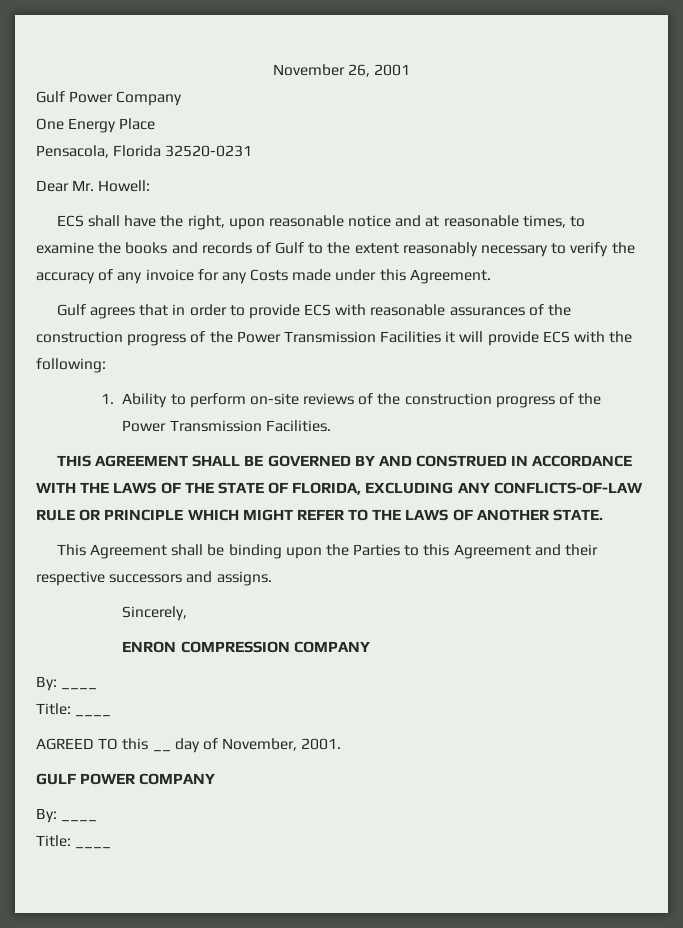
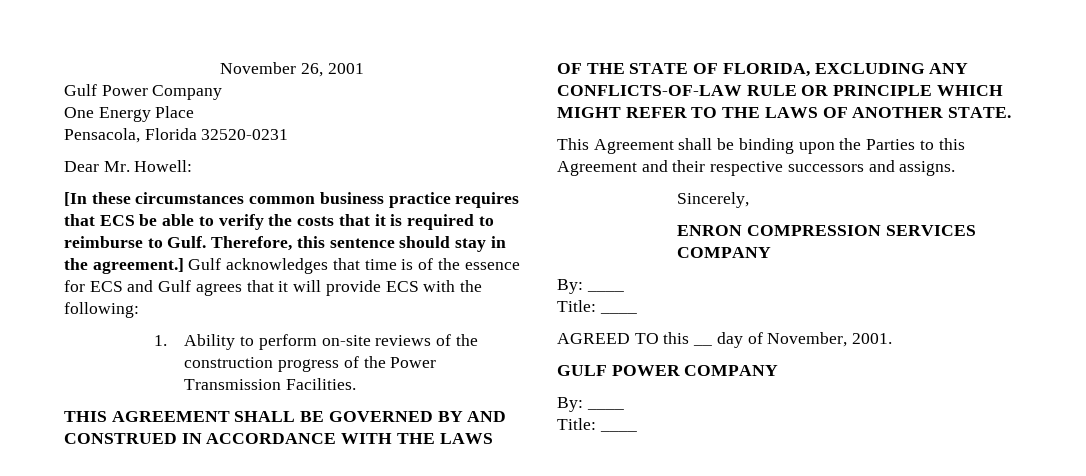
[56,215,585,230] [36,242,635,257] [36,269,491,284] [56,304,571,319] [36,331,442,346] ECS shall have the right, upon reasonable notice and at reasonable times, to examine the books and records of Gulf to the extent reasonably necessary to verify the accuracy of any invoice for any Costs made under this Agreement. // Gulf agrees that in order to provide ECS with reasonable assurances of the construction progress of the Power Transmission Facilities -> [64,192,520,208] [64,214,494,230] [64,236,506,252] [64,258,520,274] [64,280,274,296] [In these circumstances common business practice requires that ECS be able to verify the costs that it is required to reimburse to Gulf. Therefore, this sentence should stay in the agreement.] Gulf acknowledges that time is of the essence for ECS and Gulf agrees that
(290, 647) none -> [885,225,976,236] SERVICES

